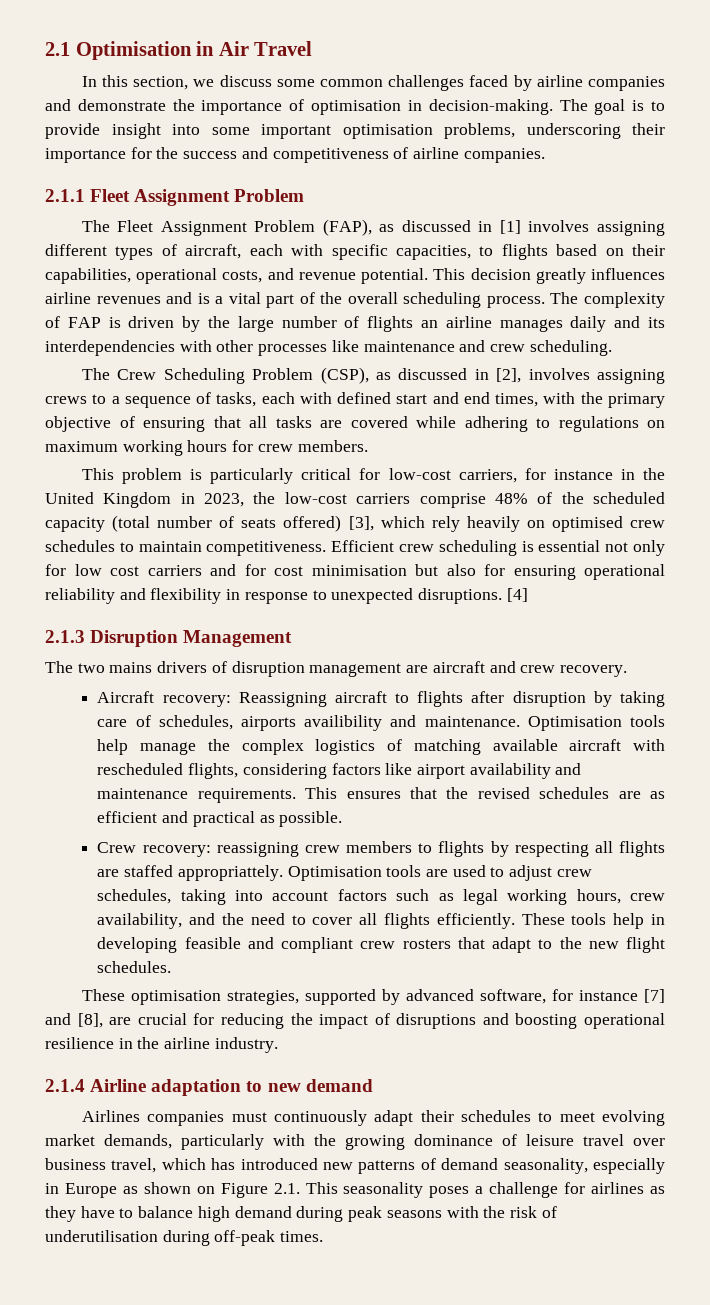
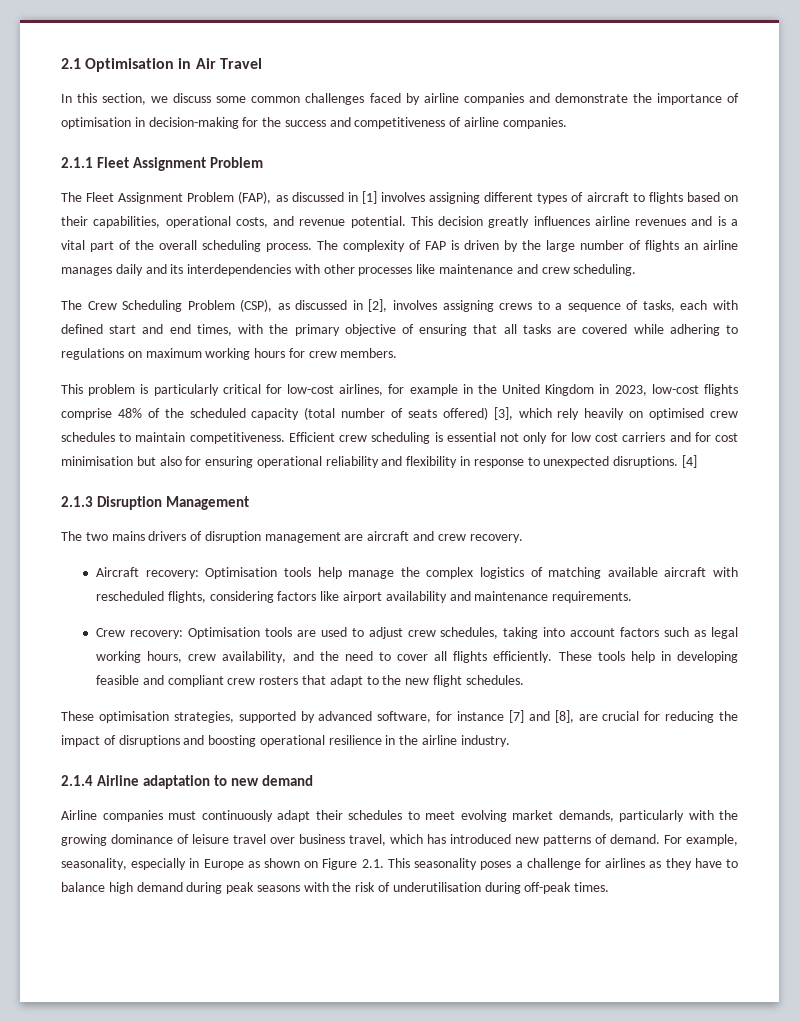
[428,99,666,115] [45,123,665,139] [45,148,126,163] decision-making. The goal is to provide insight into some important optimisation problems, underscoring their importance -> [148,117,239,129] decision-making
[185,244,471,260] aircraft, each with specific capacities, -> [586,192,629,202] aircraft
[458,468,613,483] carriers, for instance -> [339,384,458,396] airlines, for example
[253,492,411,504] the low-cost carriers -> [651,384,738,396] low-cost flights
[238,691,665,707] [97,715,520,731] Reassigning aircraft to flights after disruption by taking care of schedules, airports availibility and maintenance. -> (199, 574) none
[305,787,666,799] [97,811,343,827] [97,841,665,857] [97,865,283,881] This ensures that the revised schedules are as efficient and practical as possible. // Crew recovery: reassigning crew members to flights by respecting all flights are staffed appropriattely. -> [96,628,184,639] // Crew recovery:
[81,1110,140,1122] Airlines -> [61,810,97,820] Airline
[441,1158,499,1170] demand -> [610,834,738,846] demand. For example,

